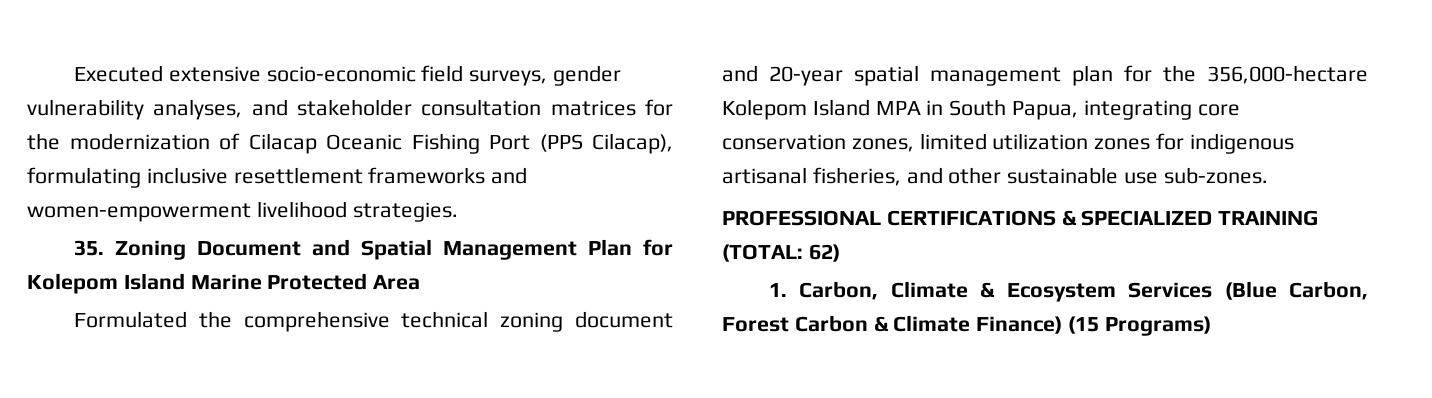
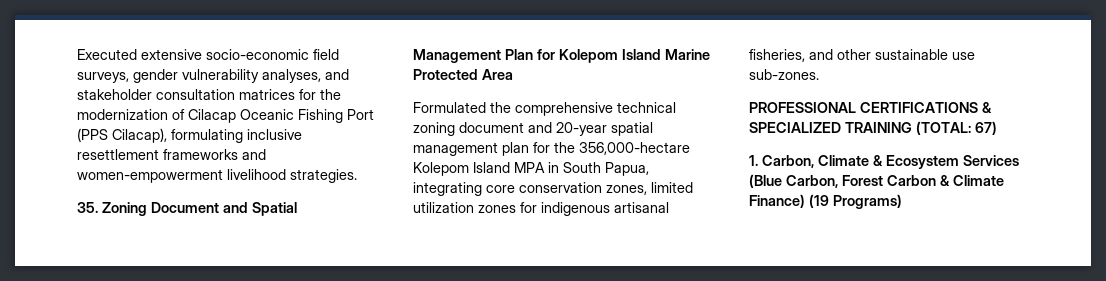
[808,244,840,262] 62) -> [975,121,997,135] 67)
[1068,316,1100,334] (15 -> [809,194,829,208] (19

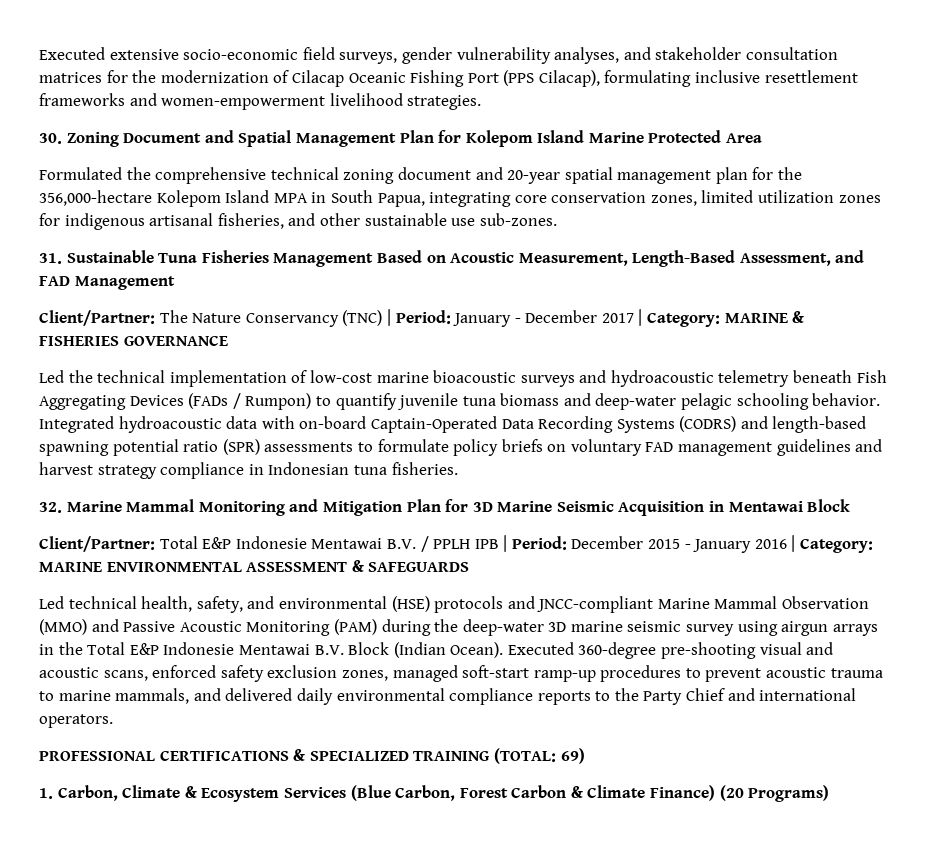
[77,202,98,213] 35. -> [39,133,62,144] 30.
(819, 74) none -> [39,250,865,267] [39,276,175,290] [39,309,805,327] [39,335,228,346] [39,370,887,387] [39,393,881,410] [39,416,867,433] [39,439,883,456] [39,462,458,479] [39,499,851,516] [39,535,874,553] [39,560,470,572] [39,596,870,613] [39,619,878,636] [39,642,834,659] [39,665,883,682] [39,688,857,705] [39,714,113,728] // 31. Sustainable Tuna Fisheries Management Based on Acoustic Measurement, Length-Based Assessment, and FAD Management // Client/Partner: The Nature Conservancy (TNC) | Period: January - December 2017 | Category: MARINE & FISHERIES GOVERNANCE // Led the technical implementation of low-cost marine bioacoustic surveys and hydroacoustic telemetry beneath Fish Aggregating Devices (FADs / Rumpon) to quantify juvenile tuna biomass and deep-water pelagic schooling behavior. Integrated hydroacoustic data with on-board Captain-Operated Data Recording Systems (CODRS) and length-based spawning potential ratio (SPR) assessments to formulate policy briefs on voluntary FAD management guidelines and harvest strategy compliance in Indonesian tuna fisheries. // 32. Marine Mammal Monitoring and Mitigation Plan for 3D Marine Seismic Acquisition in Mentawai Block // Client/Partner: Total E&P Indonesie Mentawai B.V. / PPLH IPB | Period: December 2015 - January 2016 | Category: MARINE ENVIRONMENTAL ASSESSMENT & SAFEGUARDS // Led technical health, safety, and environmental (HSE) protocols and JNCC-compliant Marine Mammal Observation (MMO) and Passive Acoustic Monitoring (PAM) during the deep-water 3D marine seismic survey using airgun arrays in the Total E&P Indonesie Mentawai B.V. Block (Indian Ocean). Executed 360-degree pre-shooting visual and acoustic scans, enforced safety exclusion zones, managed soft-start ramp-up procedures to prevent acoustic trauma to marine mammals, and delivered daily environmental compliance reports to the Party Chief and international operators.
[975,121,997,135] 67) -> [560,748,585,764] 69)
[809,194,829,208] (19 -> [719,785,744,801] (20

